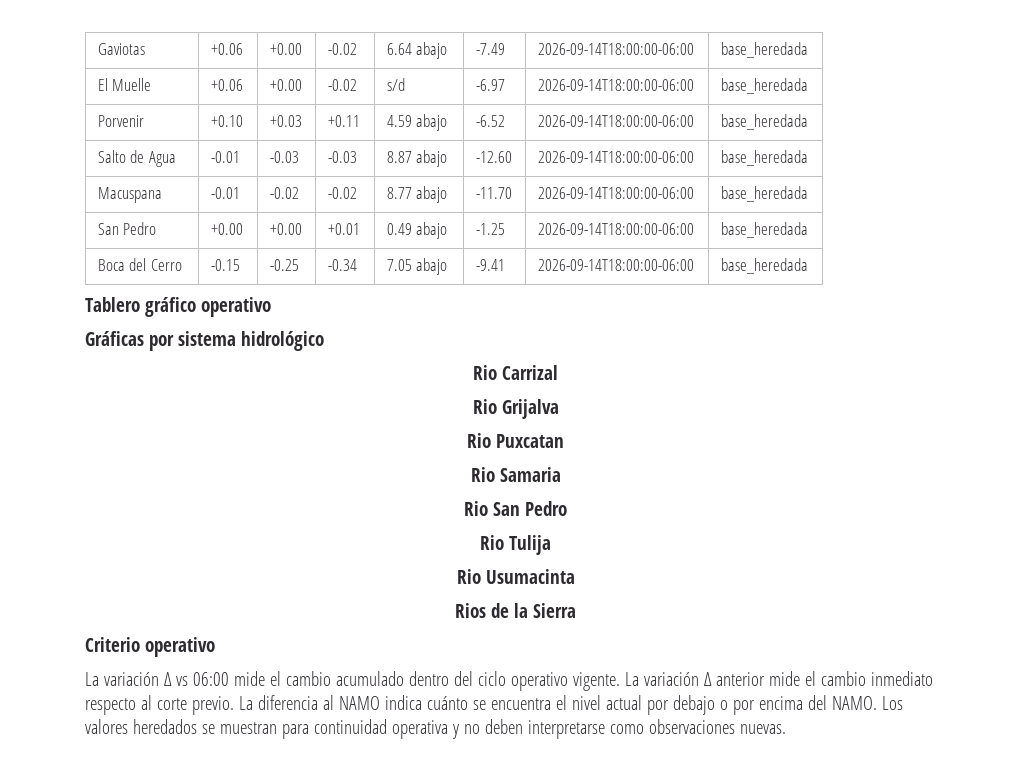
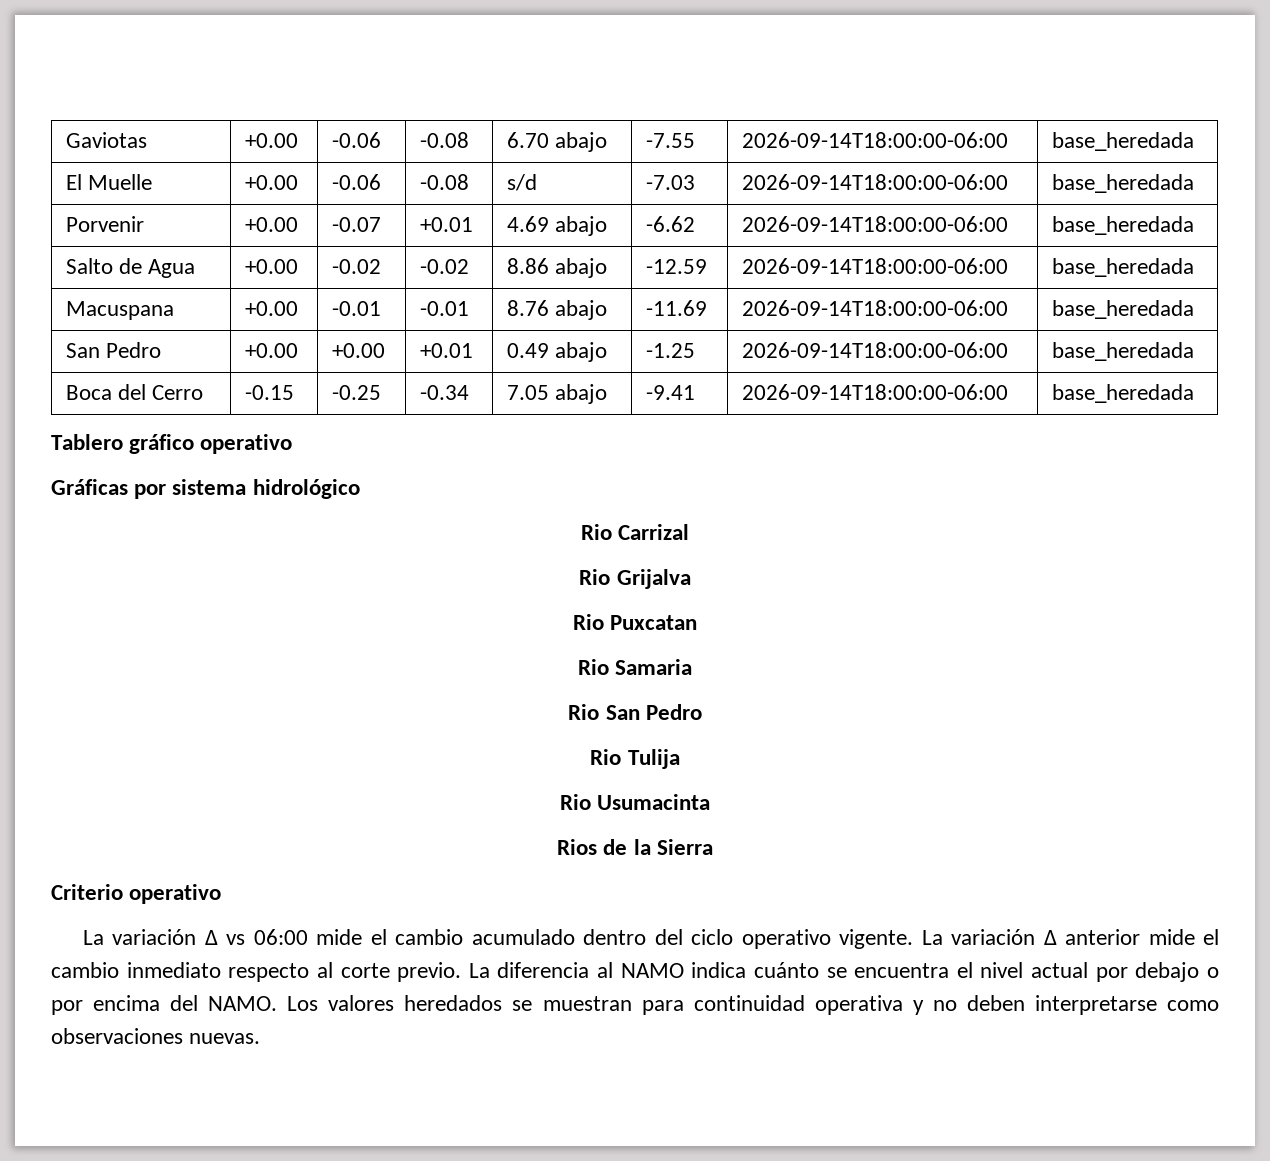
[210,43,243,55] [269,43,302,55] [327,43,357,55] [386,42,448,59] [475,43,505,55] | +0.06 | +0.00 | -0.02 | 6.64 abajo | -7.49 -> [244,133,298,148] [331,132,381,148] [419,132,469,148] [506,132,608,152] [645,133,695,148] | +0.00 | -0.06 | -0.08 | 6.70 abajo | -7.55
[210,79,243,91] [269,79,302,91] [327,79,357,91] | +0.06 | +0.00 | -0.02 -> [244,175,298,190] [331,174,381,190] [419,174,469,190] | +0.00 | -0.06 | -0.08
[475,79,505,91] -6.97 -> [645,175,695,190] -7.03
[210,115,243,127] [269,115,302,127] [327,115,360,127] [386,114,448,131] [475,115,505,127] +0.10 | +0.03 | +0.11 | 4.59 abajo | -6.52 -> [244,217,298,232] [331,217,381,232] [419,217,473,232] [506,216,608,236] [645,216,695,232] +0.00 | -0.07 | +0.01 | 4.69 abajo | -6.62
[210,151,240,163] [269,151,299,163] [327,151,357,163] [386,150,448,167] [475,151,512,163] -0.01 | -0.03 | -0.03 | 8.87 abajo | -12.60 -> [244,259,298,274] [331,259,381,274] [419,259,469,274] [506,258,608,278] [645,259,707,274] +0.00 | -0.02 | -0.02 | 8.86 abajo | -12.59
[210,187,240,199] [269,187,299,199] [327,187,357,199] [386,186,448,203] [475,187,512,199] | -0.01 | -0.02 | -0.02 | 8.77 abajo | -11.70 -> [244,301,298,316] [331,301,381,316] [419,301,469,316] [506,300,608,320] [645,300,707,316] | +0.00 | -0.01 | -0.01 | 8.76 abajo | -11.69

